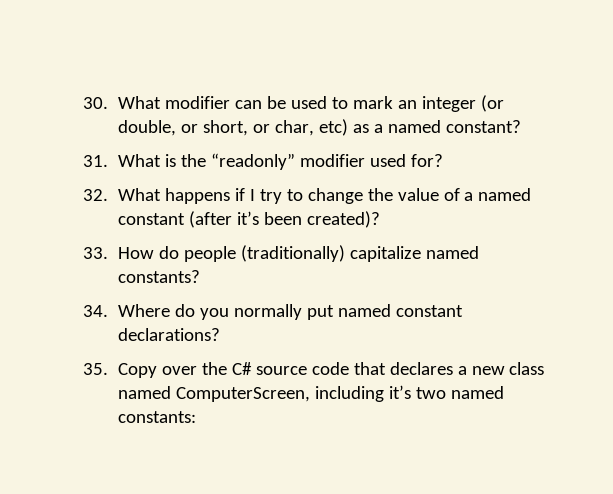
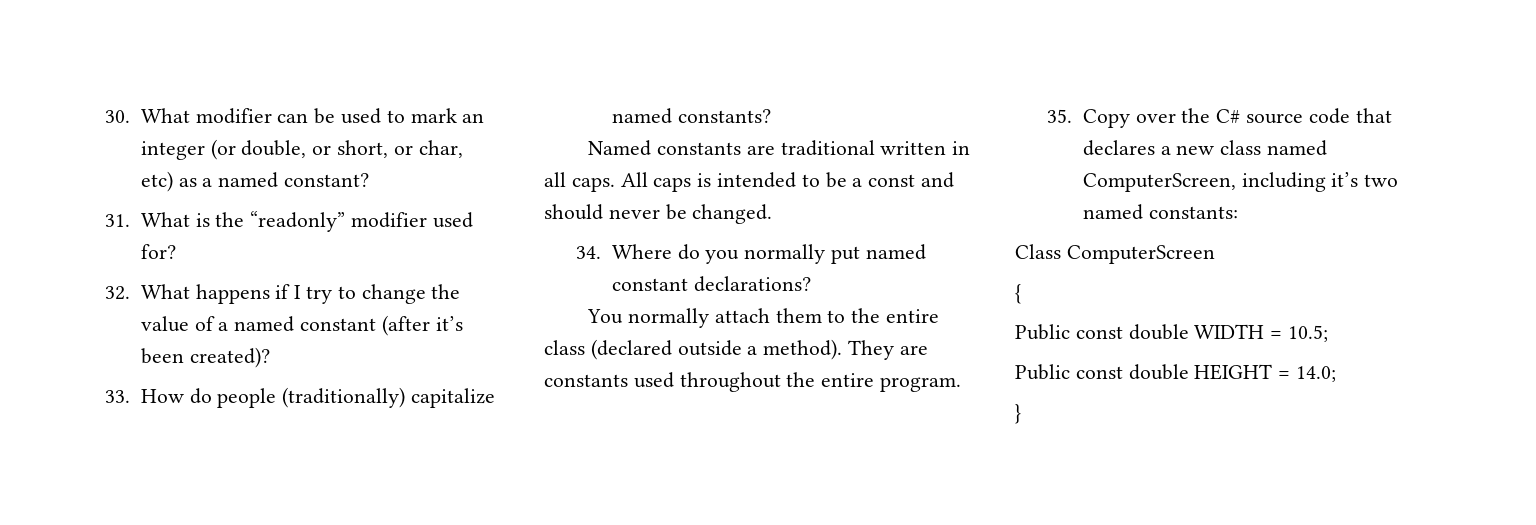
(200, 276) none -> [588,140,971,156] [544,172,955,192] [544,204,773,224] // Named constants are traditional written in all caps. All caps is intended to be a const and should never be changed.
(220, 334) none -> [587,308,940,328] [544,339,928,360] [544,372,962,392] // You normally attach them to the entire class (declared outside a method). They are constants used throughout the entire program.
(196, 417) none -> [1015,244,1215,264] [1015,284,1021,304] [1015,324,1329,342] [1015,364,1337,382] [1015,404,1021,424] // Class ComputerScreen // { // Public const double WIDTH = 10.5; // Public const double HEIGHT = 14.0; // }

